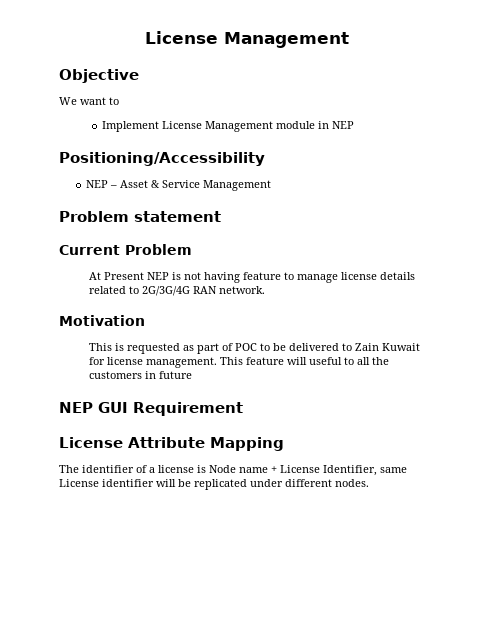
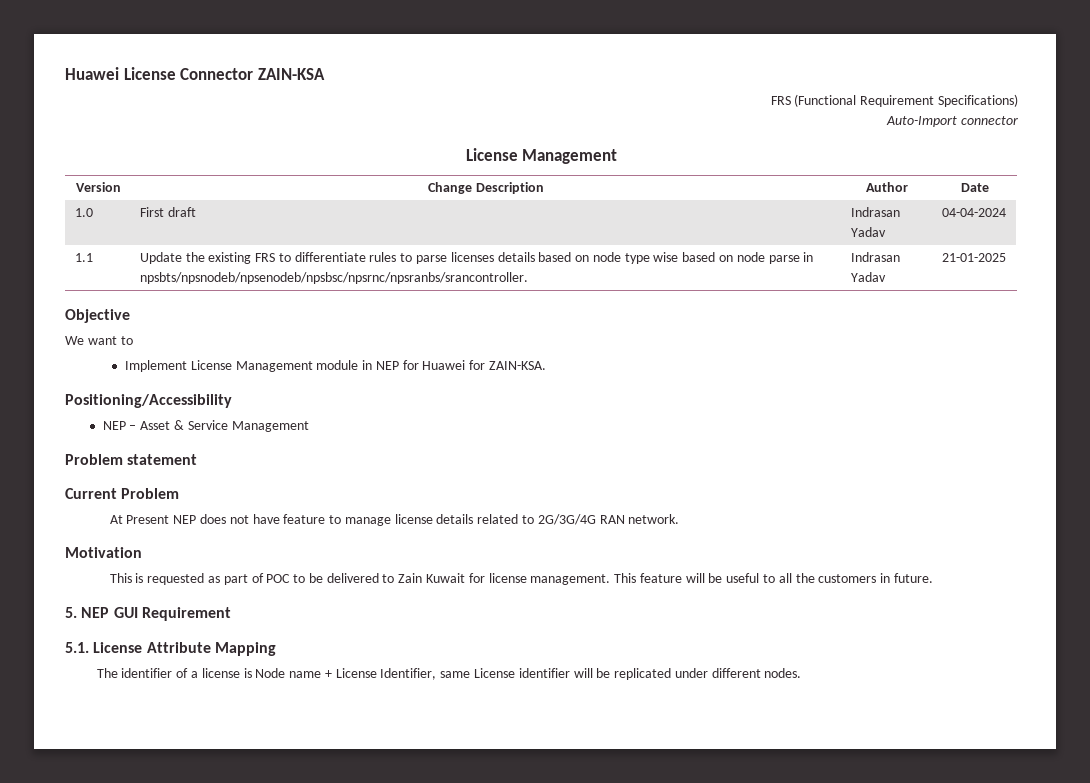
[144,31,349,48] License Management -> [65,67,325,80] [770,94,1018,107] [886,116,1018,127] [465,148,618,164] [75,182,121,192] [428,182,544,194] [866,182,908,192] [960,183,989,192] [74,208,93,217] [139,207,196,217] [850,207,900,217] [850,227,886,237] [941,208,1006,217] [74,253,93,262] [139,252,814,264] [139,272,528,284] [850,252,900,262] [850,272,886,282] [941,253,1006,262] Huawei License Connector ZAIN-KSA // FRS (Functional Requirement Specifications) // Auto-Import connector // License Management // Version | Change Description | Author | Date // 1.0 | First draft | Indrasan Yadav | 04-04-2024 // 1.1 | Update the existing FRS to differentiate rules to parse licenses details based on node type wise based on node parse in npsbts/npsnodeb/npsenodeb/npsbsc/npsrnc/npsranbs/srancontroller. | Indrasan Yadav | 21-01-2025
(354, 125) none -> [402,360,547,370] for Huawei for ZAIN-KSA.
[172,272,241,283] is not having -> [199,514,280,524] does not have
(308, 361) none -> [708,573,723,583] be
[159,371,193,379] future // -> [893,573,933,583] [65,607,77,618] future. // 5.
(243, 409) none -> [65,642,89,653] 5.1.

